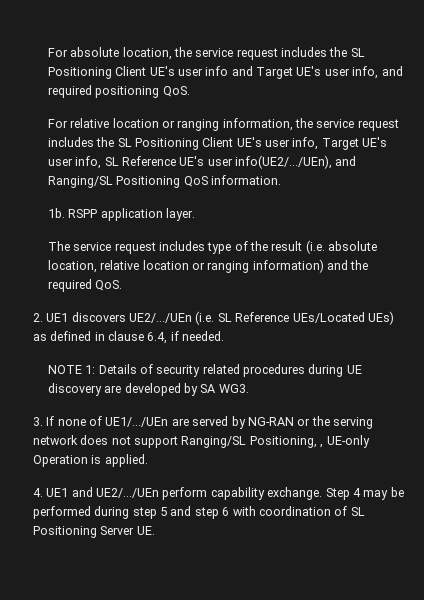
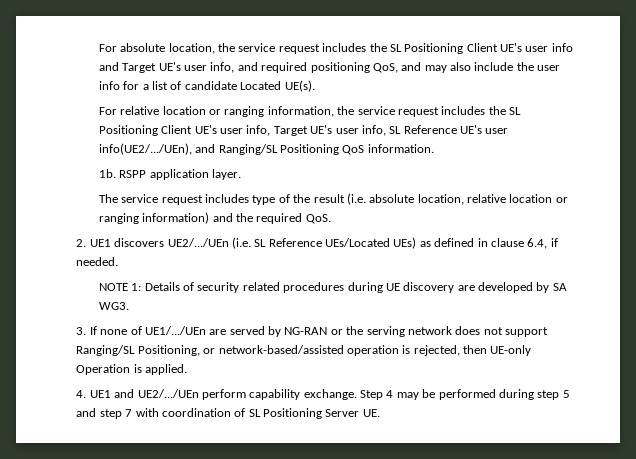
[162,86,190,97] QoS. -> [372,62,561,73] [98,80,315,92] QoS, and may also include the user info for a list of candidate Located UE(s).
[320,444,324,448] , -> [203,345,488,356] or network-based/assisted operation is rejected, then
[222,507,230,516] 6 -> [125,409,133,417] 7

